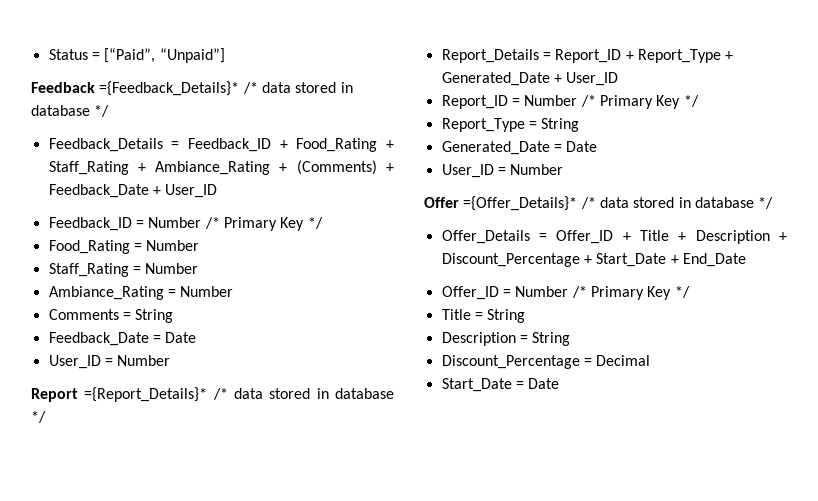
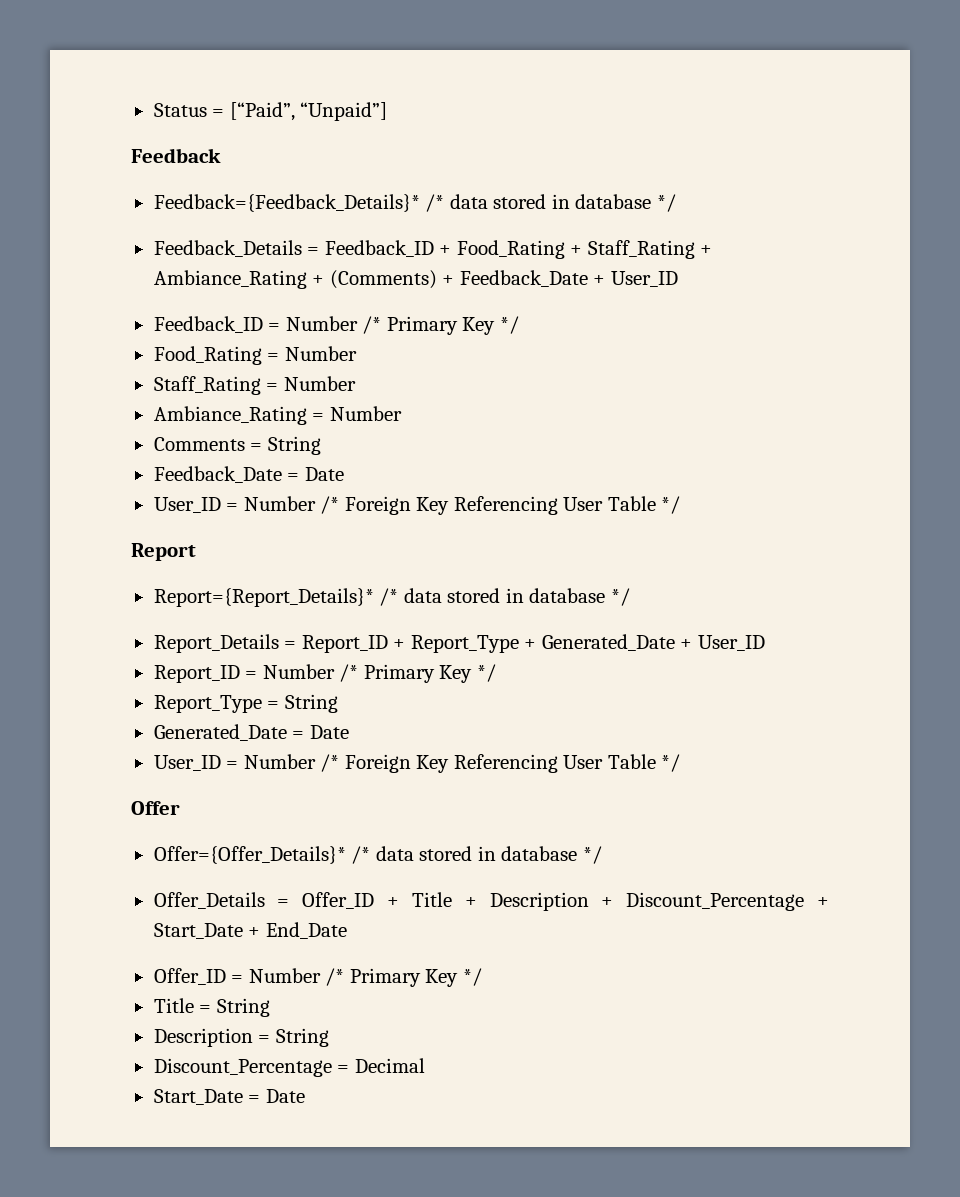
[99,81,240,96] ={Feedback_Details}* -> [153,194,420,212] // Feedback={Feedback_Details}*
(171, 360) none -> [320,496,681,515] /* Foreign Key Referencing User Table */
[84,387,208,402] ={Report_Details}* -> [153,588,374,607] // Report={Report_Details}*
(564, 169) none -> [320,754,681,773] /* Foreign Key Referencing User Table */
[463,196,578,211] ={Offer_Details}* -> [153,846,346,864] // Offer={Offer_Details}*

